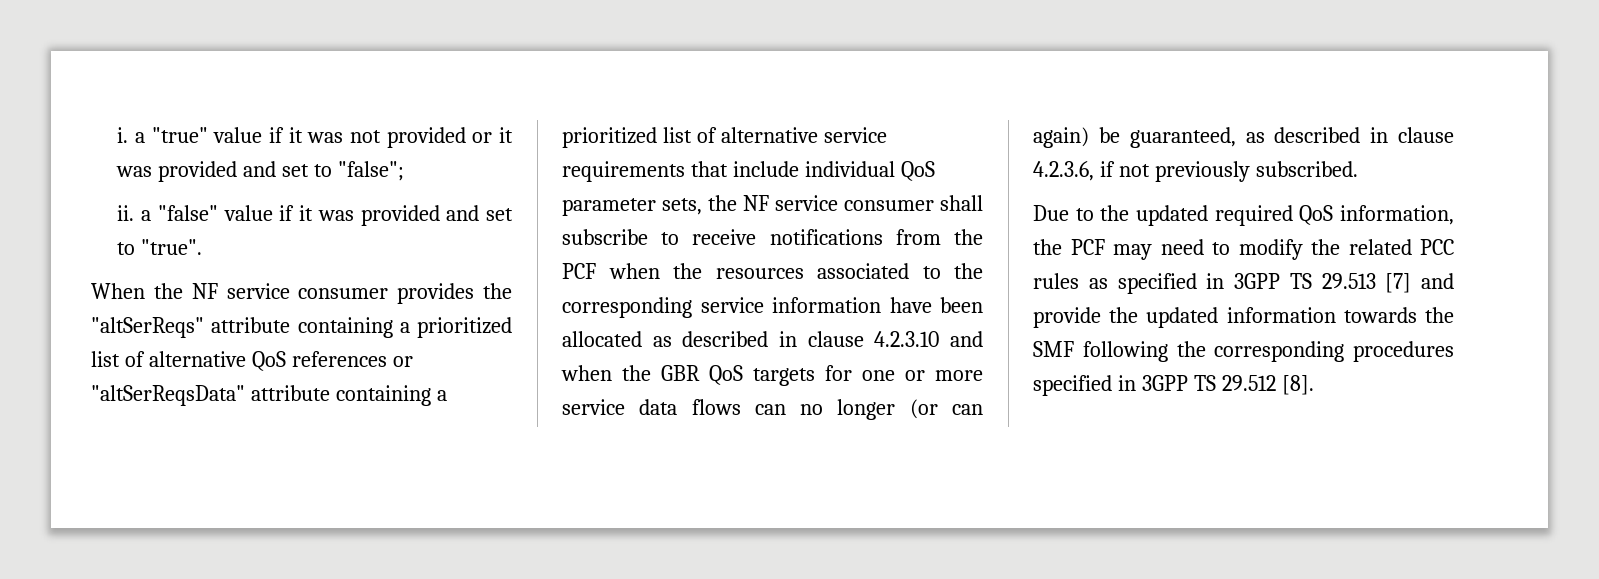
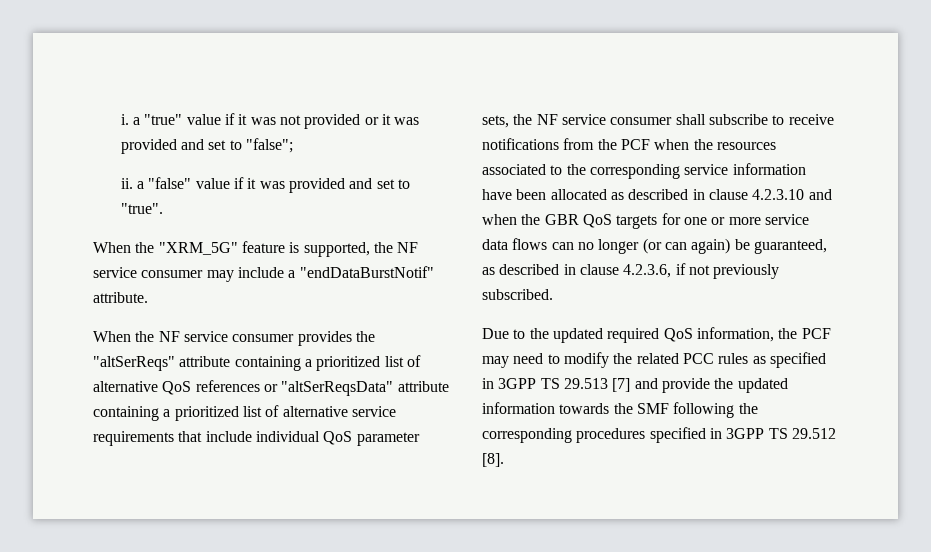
(203, 247) none -> [93,241,419,257] [93,266,434,282] [93,292,148,303] // When the "XRM_5G" feature is supported, the NF service consumer may include a "endDataBurstNotif" attribute.

